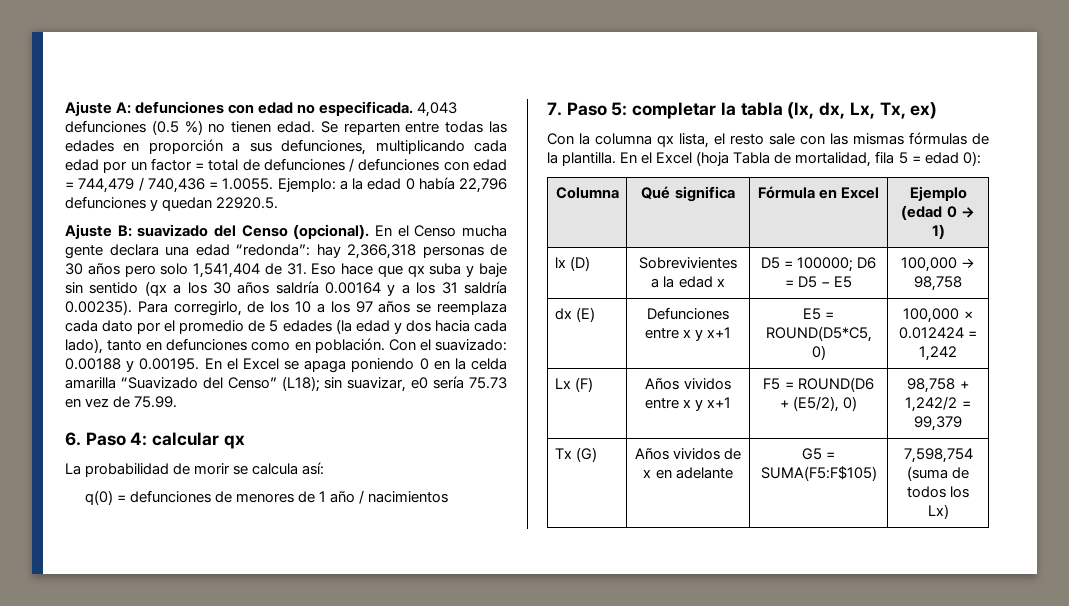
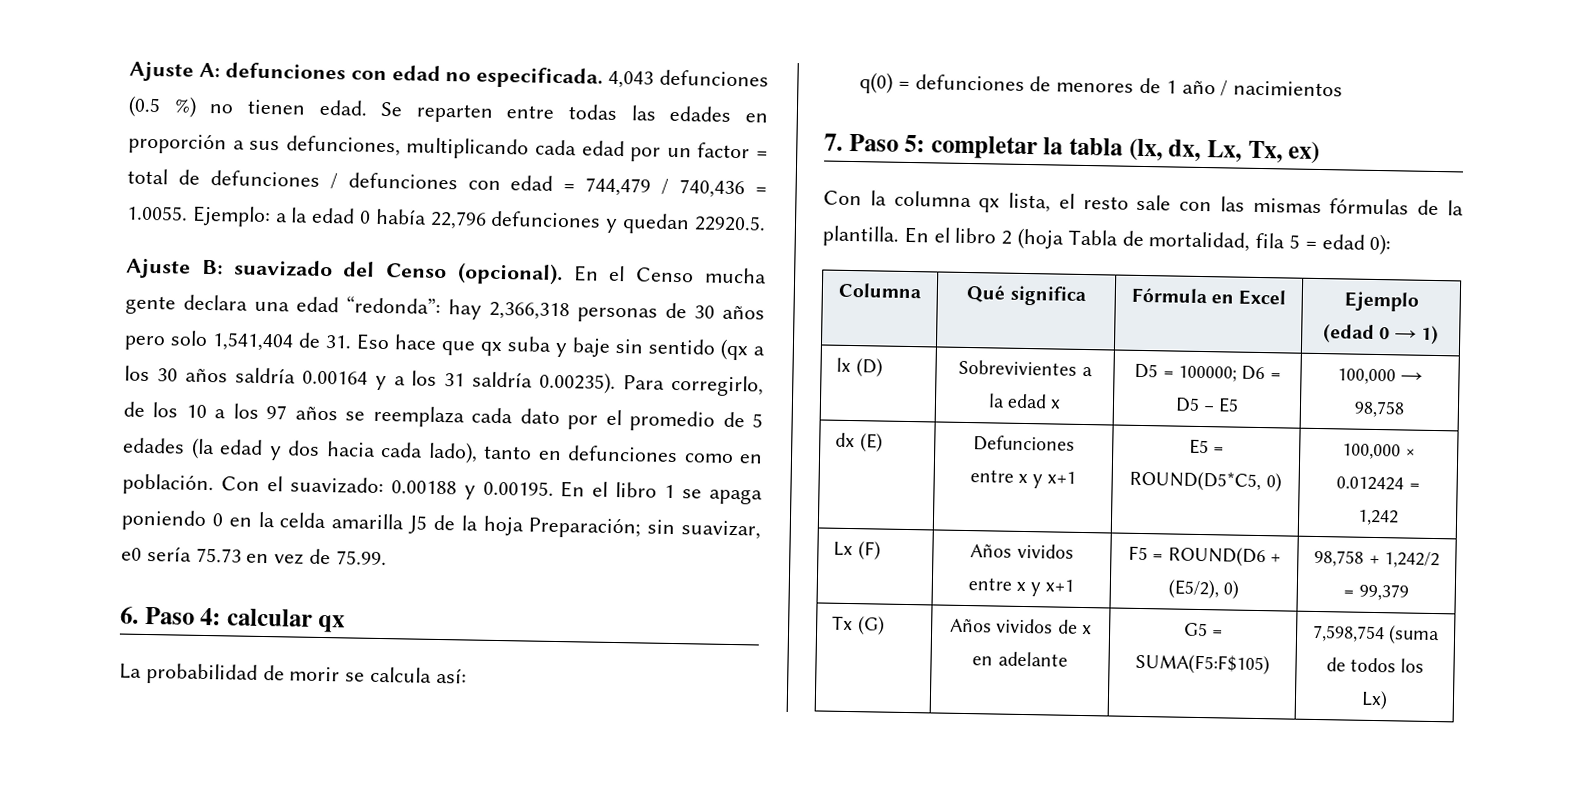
[242,358,279,370] Excel -> [615,482,676,499] libro 1
[120,376,320,392] “Suavizado del Censo” (L18); -> [408,514,642,539] J5 de la hoja Preparación;
[656,152,693,164] Excel -> [954,227,1013,245] libro 2

